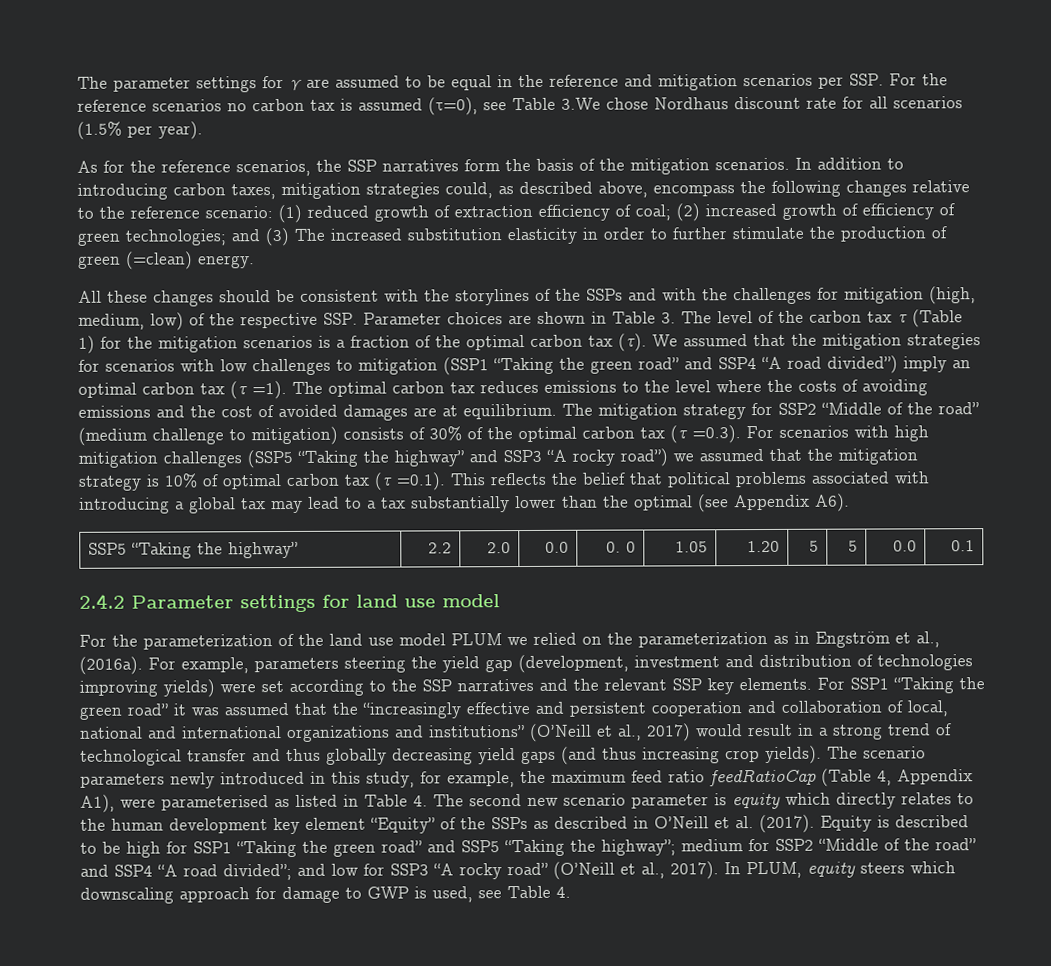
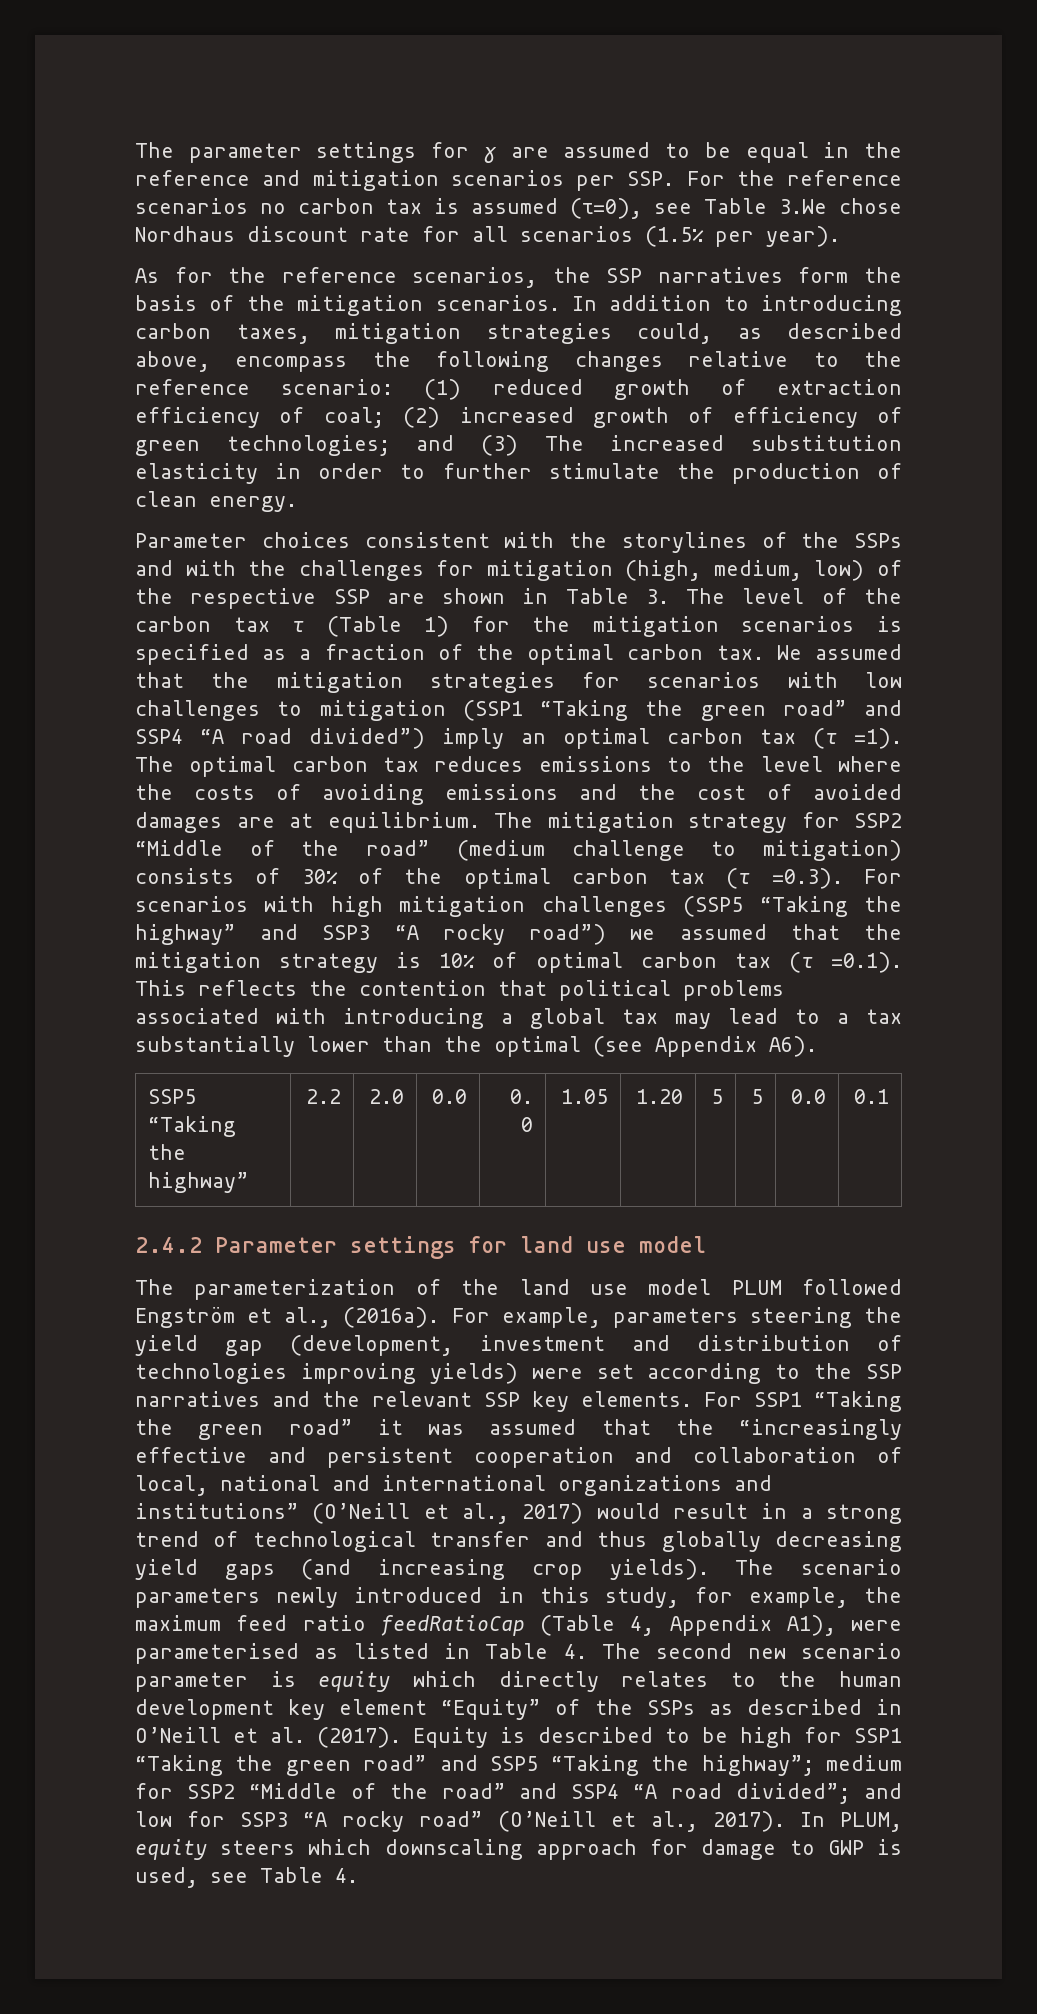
[78,251,193,270] green (=clean) -> [135,491,197,507] clean
[78,289,295,307] All these changes should be -> [135,532,350,548] Parameter choices
[323,312,503,325] SSP. Parameter choices -> [333,589,370,604] SSP
(331, 341) none -> [135,644,287,665] specified as
[588,333,647,352] tax (τ). -> [716,645,764,660] tax.
[582,472,626,485] belief -> [359,980,486,996] contention
[79,634,138,647] For the -> [135,1279,174,1295] The
[507,631,810,648] we relied on the parameterization as in -> [802,1279,902,1295] followed
[602,747,637,760] thus -> (352, 1569) none

